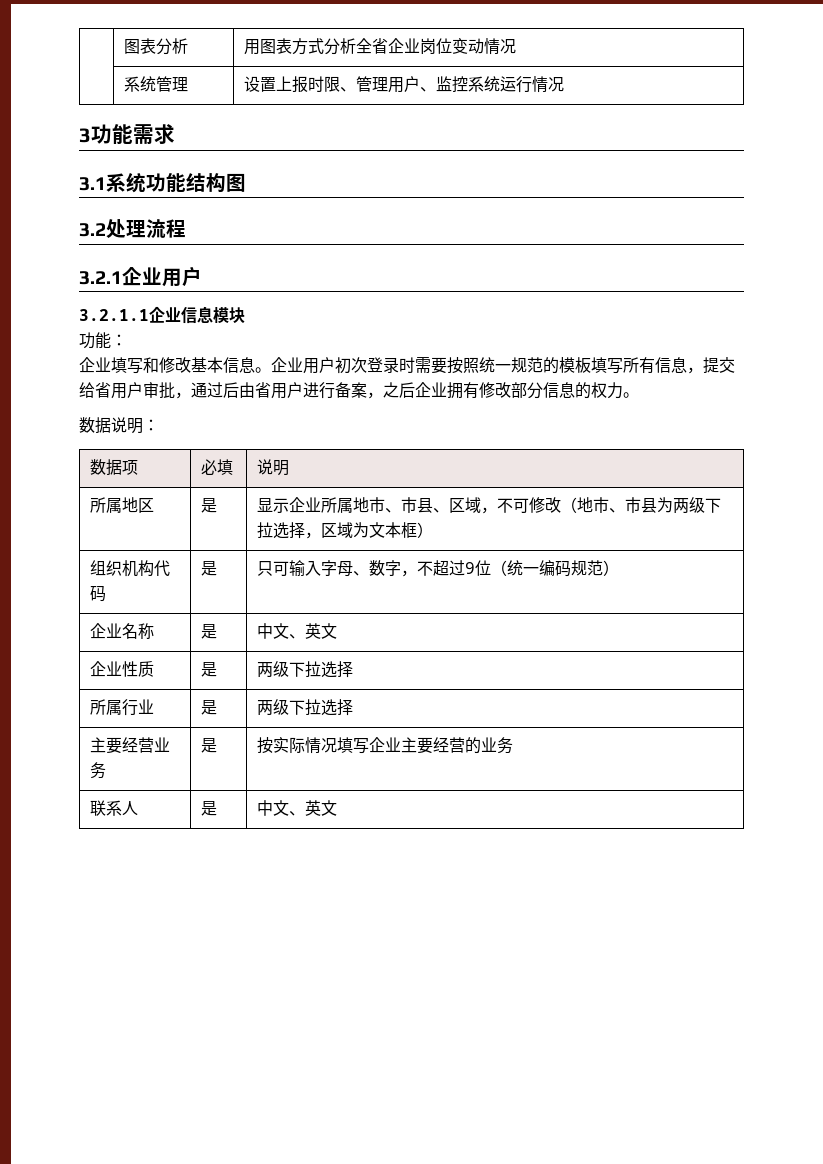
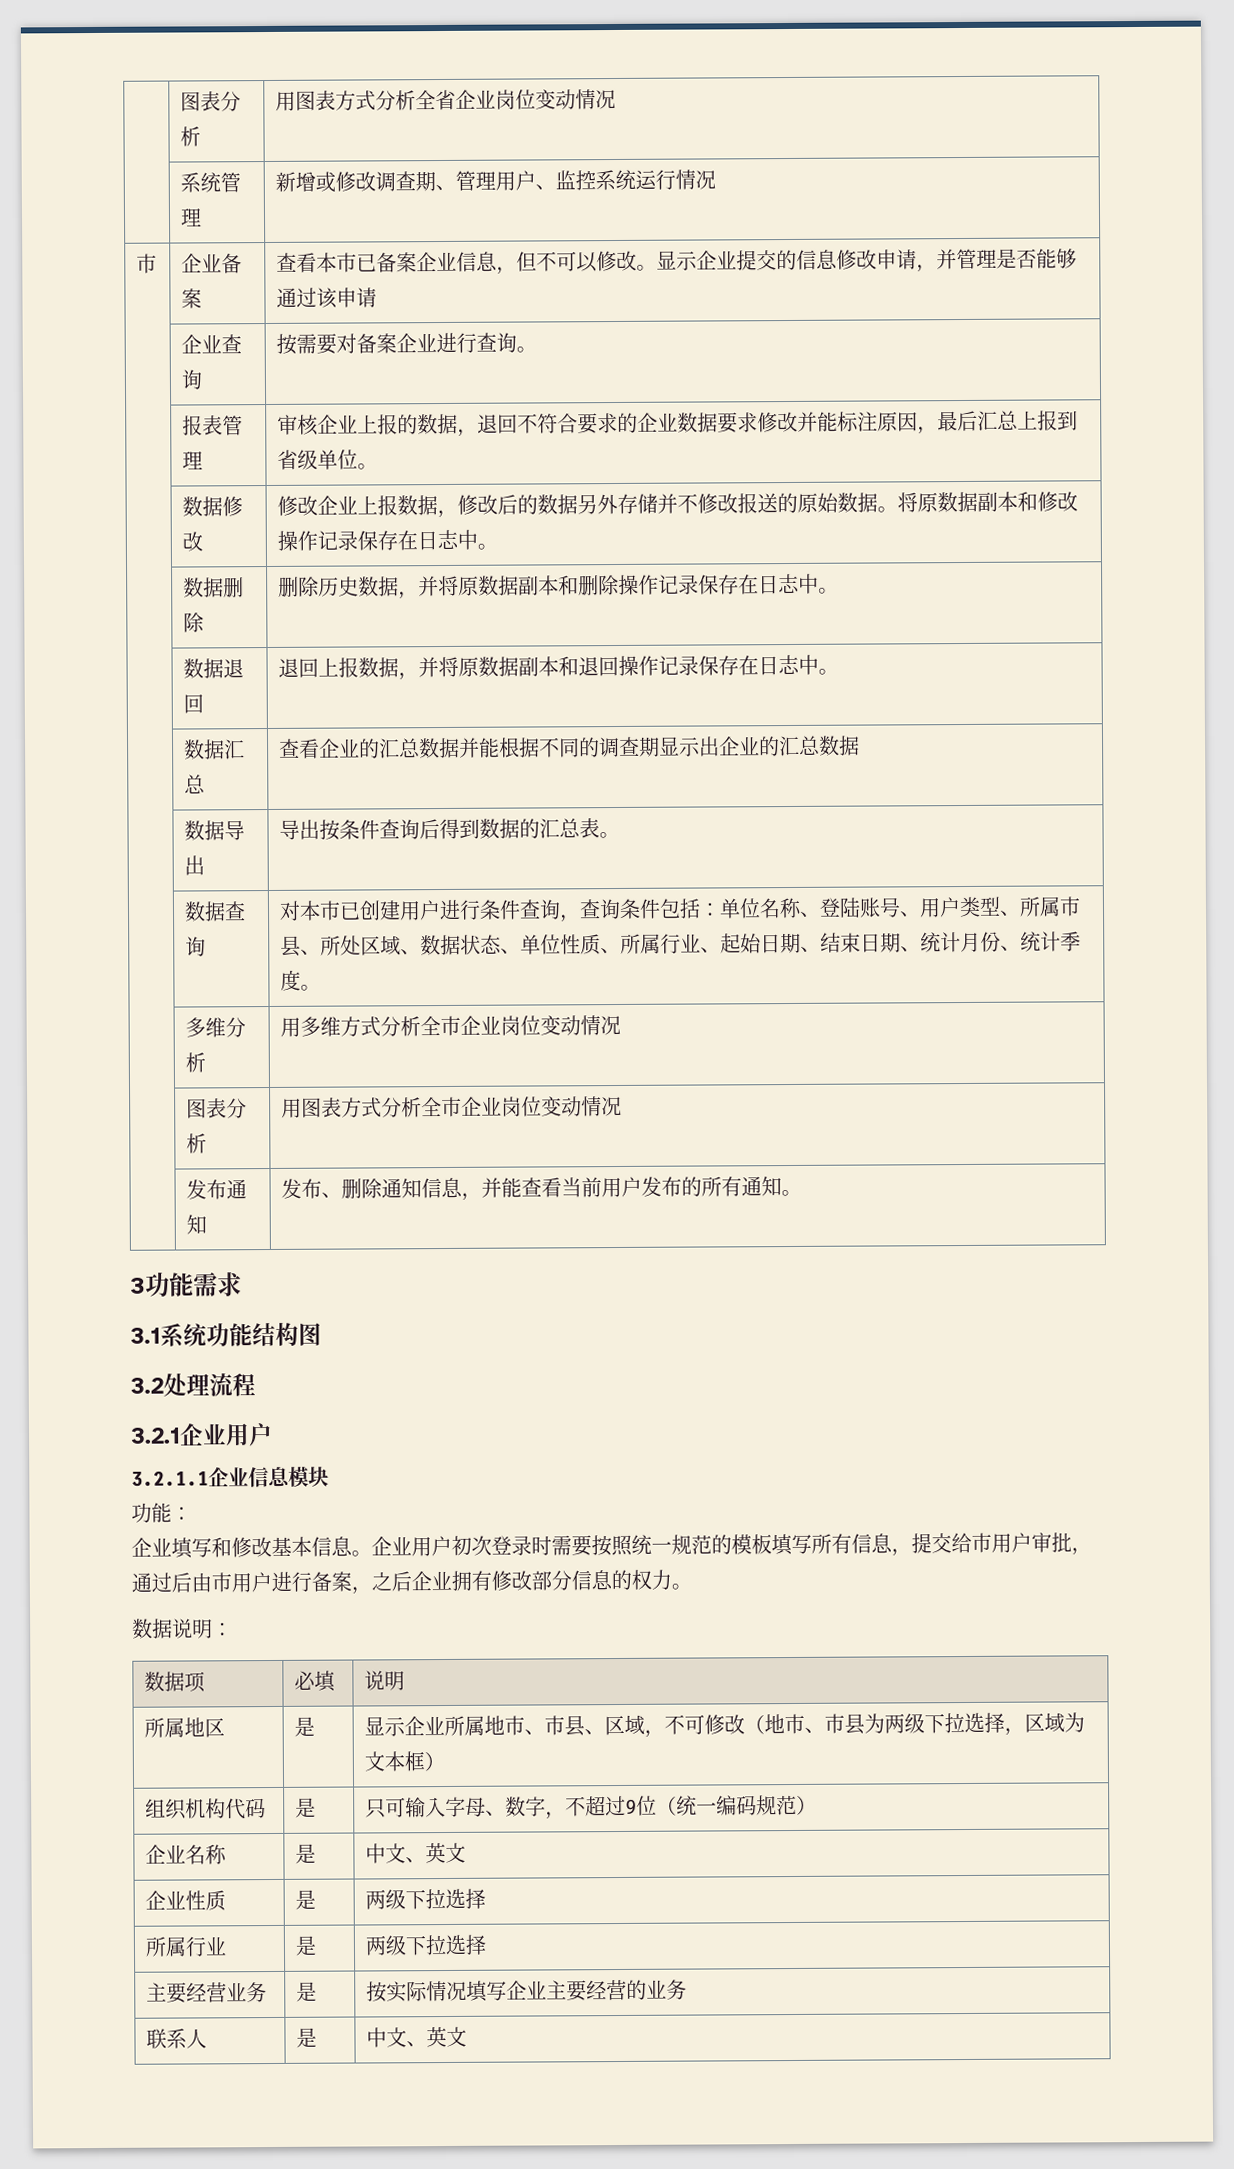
[243,76,340,93] 设置上报时限 -> [275,171,437,193] 新增或修改调查期
(564, 84) none -> [136,253,158,274] [181,253,243,274] [181,288,203,309] [276,248,1078,275] [276,287,378,309] [181,334,243,354] [181,369,203,390] [276,332,538,355] [182,415,244,436] [182,451,204,470] [277,410,1079,437] [277,449,379,470] [182,496,244,517] [182,531,204,552] [277,491,1079,519] [277,529,499,551] [183,577,245,598] [183,612,206,633] [278,573,840,600] [183,658,245,679] [183,694,205,714] [278,654,840,681] [184,739,246,760] [184,774,207,794] [279,735,861,759] [184,820,246,841] [184,855,206,876] [279,818,621,841] [184,901,247,922] [185,936,207,957] [279,896,1082,923] [280,931,1082,957] [280,969,322,991] [185,1017,247,1038] [185,1052,207,1073] [280,1015,622,1037] [186,1098,248,1119] [186,1133,208,1154] [281,1096,623,1118] [186,1179,248,1200] [186,1214,208,1235] [281,1176,803,1201] // 市 | 企业备案 | 查看本市已备案企业信息，但不可以修改。显示企业提交的信息修改申请，并管理是否能够通过该申请 // | 企业查询 | 按需要对备案企业进行查询。 // | 报表管理 | 审核企业上报的数据，退回不符合要求的企业数据要求修改并能标注原因，最后汇总上报到省级单位。 // | 数据修改 | 修改企业上报数据，修改后的数据另外存储并不修改报送的原始数据。将原数据副本和修改操作记录保存在日志中。 // | 数据删除 | 删除历史数据，并将原数据副本和删除操作记录保存在日志中。 // | 数据退回 | 退回上报数据，并将原数据副本和退回操作记录保存在日志中。 // | 数据汇总 | 查看企业的汇总数据并能根据不同的调查期显示出企业的汇总数据 // | 数据导出 | 导出按条件查询后得到数据的汇总表。 // | 数据查询 | 对本市已创建用户进行条件查询，查询条件包括：单位名称、登陆账号、用户类型、所属市县、所处区域、数据状态、单位性质、所属行业、起始日期、结束日期、统计月份、统计季度。 // | 多维分析 | 用多维方式分析全市企业岗位变动情况 // | 图表分析 | 用图表方式分析全市企业岗位变动情况 // | 发布通知 | 发布、删除通知信息，并能查看当前用户发布的所有通知。
[95,382,111,398] 省 -> [971,1532,992,1553] 市
[255,382,271,398] 省 -> [211,1572,232,1593] 市

